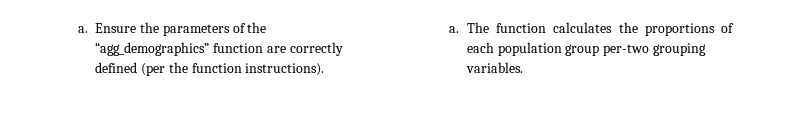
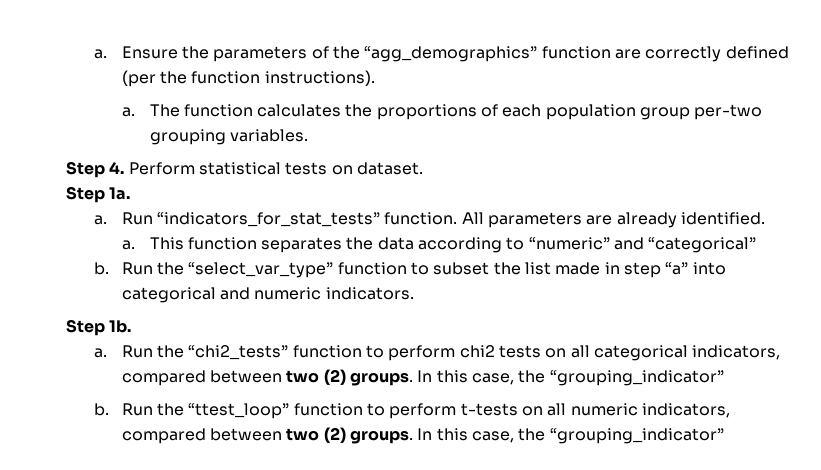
(523, 67) none -> [66,161,423,178] [66,186,131,203] [93,212,765,228] [121,237,757,253] [93,262,726,278] [121,287,414,303] [66,319,132,336] [93,345,781,361] [121,369,724,386] [93,403,730,419] [121,427,724,444] // Step 4. Perform statistical tests on dataset. // Step 1a. // a. Run “indicators_for_stat_tests” function. All parameters are already identified. // a. This function separates the data according to “numeric” and “categorical” // b. Run the “select_var_type” function to subset the list made in step “a” into categorical and numeric indicators. // Step 1b. // a. Run the “chi2_tests” function to perform chi2 tests on all categorical indicators, compared between two (2) groups. In this case, the “grouping_indicator” // b. Run the “ttest_loop” function to perform t-tests on all numeric indicators, compared between two (2) groups. In this case, the “grouping_indicator”

